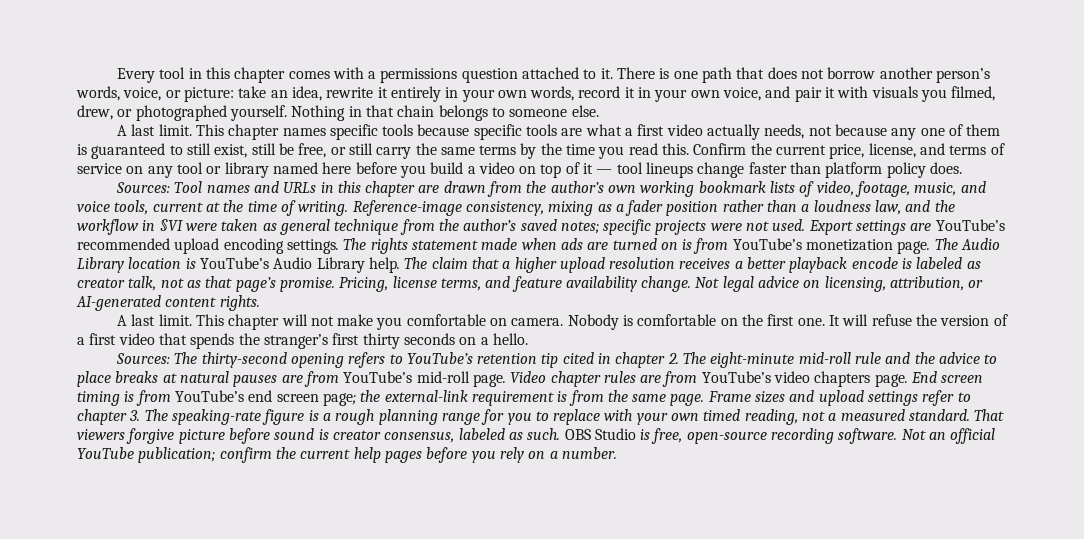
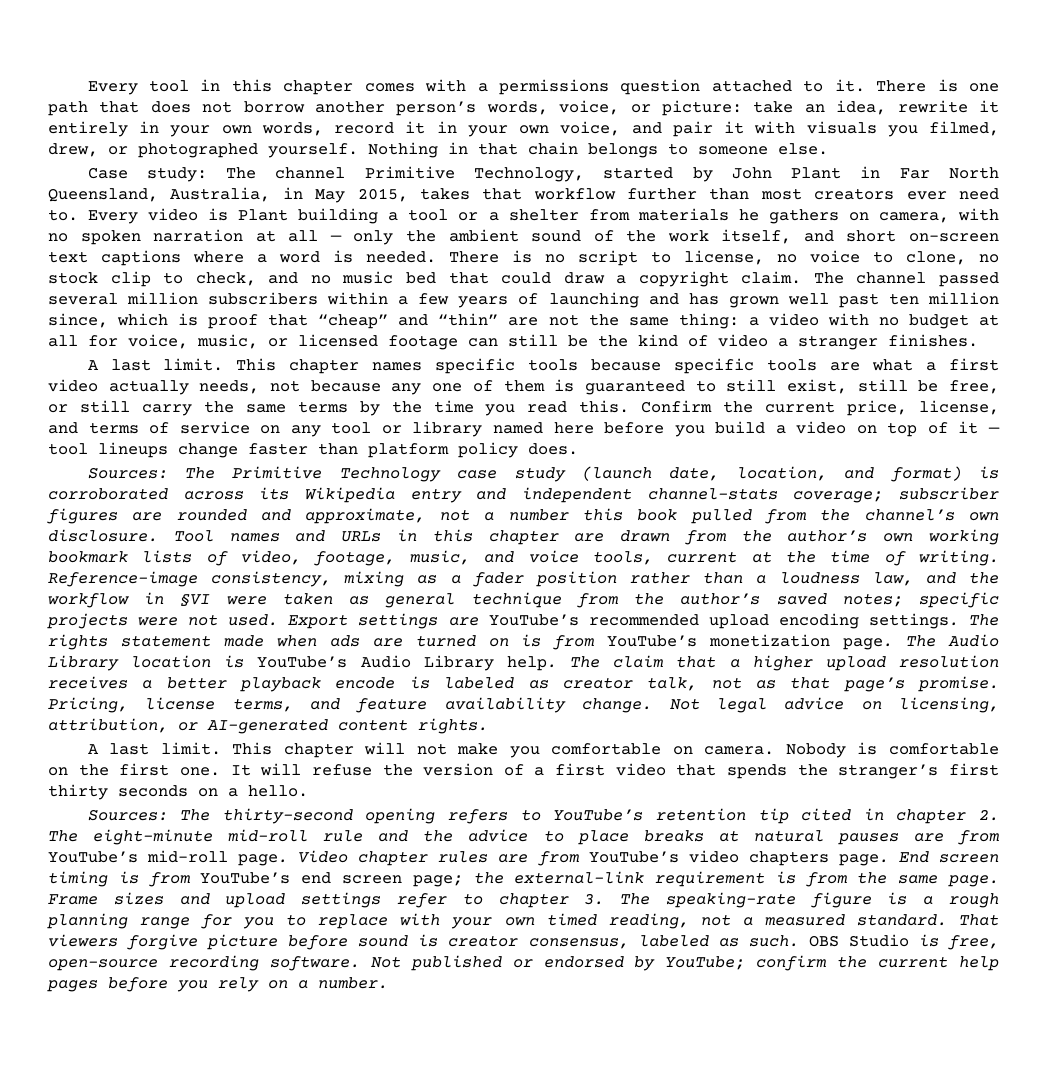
(599, 111) none -> [87,166,1000,182] [48,187,999,203] [48,208,999,224] [48,229,999,245] [48,250,999,266] [48,271,999,287] [48,292,1000,308] [48,313,999,329] [48,334,978,350] // Case study: The channel Primitive Technology, started by John Plant in Far North Queensland, Australia, in May 2015, takes that workflow further than most creators ever need to. Every video is Plant building a tool or a shelter from materials he gathers on camera, with no spoken narration at all — only the ambient sound of the work itself, and short on-screen text captions where a word is needed. There is no script to license, no voice to clone, no stock clip to check, and no music bed that could draw a copyright claim. The channel passed several million subscribers within a few years of launching and has grown well past ten million since, which is proof that “cheap” and “thin” are not the same thing: a video with no budget at all for voice, music, or licensed footage can still be the kind of video a stranger finishes.
(170, 187) none -> [184,466,999,482] [48,487,999,503] [47,508,1000,524] [48,529,158,542] The Primitive Technology case study (launch date, location, and format) is corroborated across its Wikipedia entry and independent channel-stats coverage; subscriber figures are rounded and approximate, not a number this book pulled from the channel’s own disclosure.
[929,428,996,444] [77,447,216,463] an official YouTube publication; -> [410,955,746,971] published or endorsed by YouTube;

